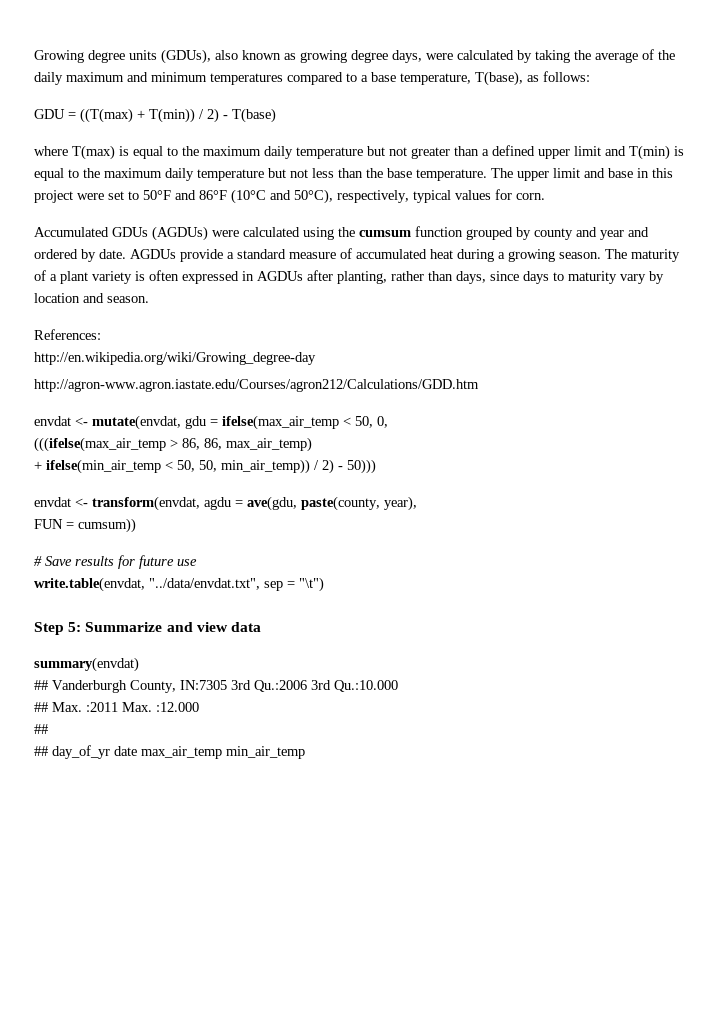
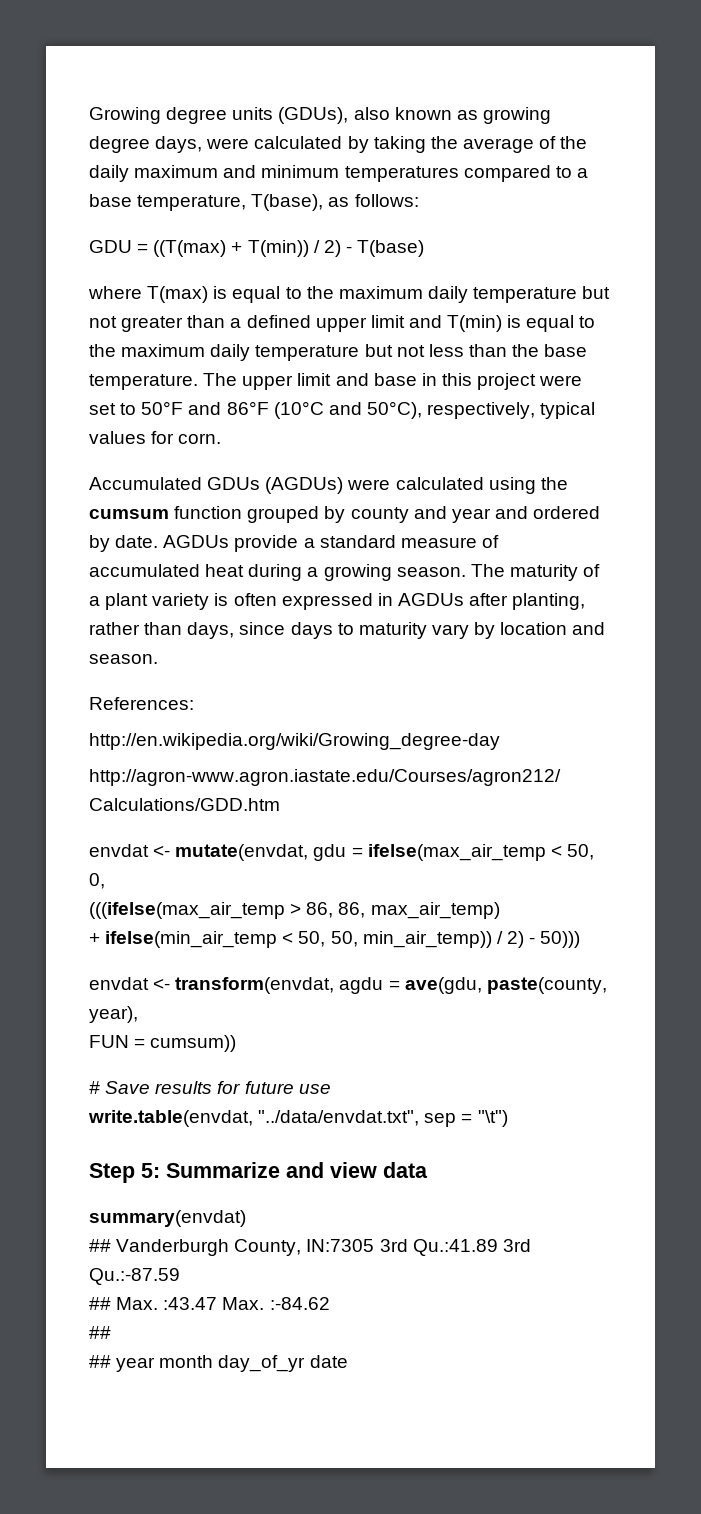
[254,680,398,692] Qu.:2006 3rd Qu.:10.000 -> [412,1239,531,1256] [89,1268,180,1285] Qu.:41.89 3rd Qu.:-87.59
[86,702,199,712] :2011 Max. :12.000 -> [163,1297,330,1310] :43.47 Max. :-84.62
[52,745,305,759] day_of_yr date max_air_temp min_air_temp -> [116,1355,348,1372] year month day_of_yr date

